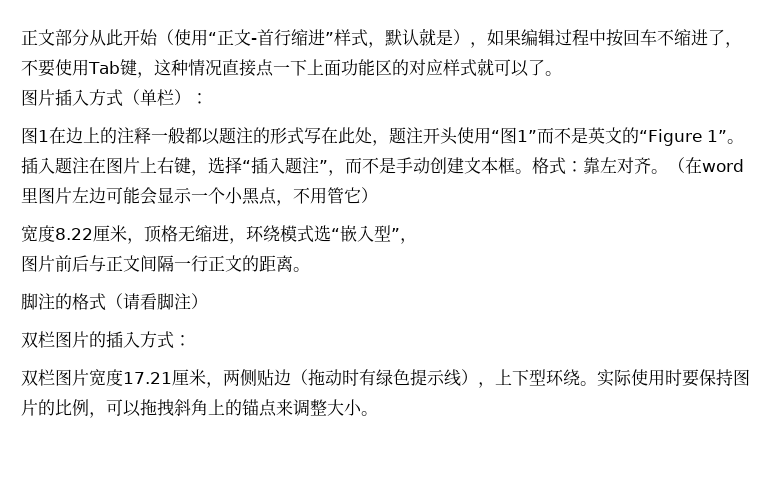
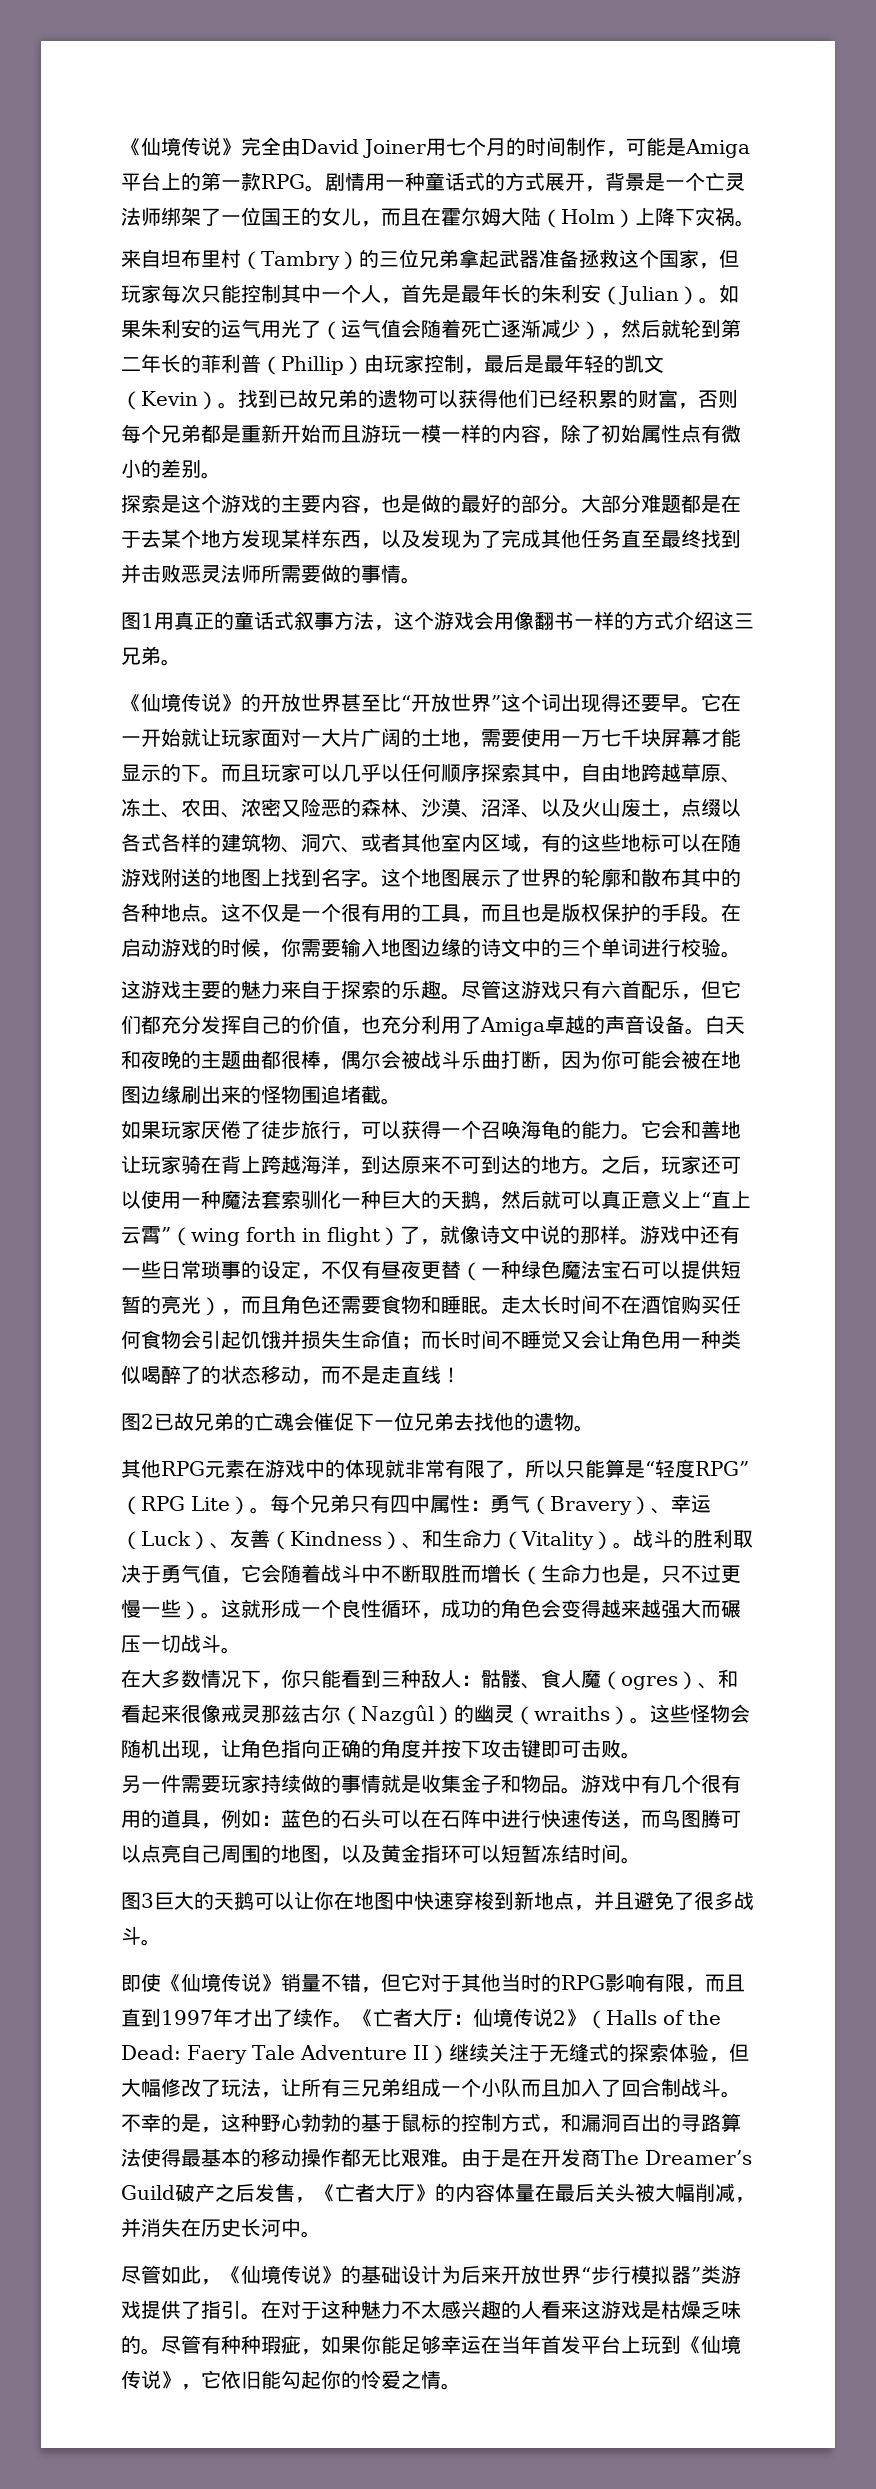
[21,28,742,48] [21,58,562,78] [21,89,208,107] [21,127,744,146] [21,156,744,176] [21,187,378,206] [21,225,417,244] [21,255,310,272] [21,293,208,311] [21,331,191,349] [21,369,750,388] [21,399,362,418] 正文部分从此开始（使用“正文-首行缩进”样式，默认就是），如果编辑过程中按回车不缩进了，不要使用Tab键，这种情况直接点一下上面功能区的对应样式就可以了。 // 图片插入方式（单栏）： // 图1在边上的注释一般都以题注的形式写在此处，题注开头使用“图1”而不是英文的“Figure 1”。插入题注在图片上右键，选择“插入题注”，而不是手动创建文本框。格式：靠左对齐。（在word里图片左边可能会显示一个小黑点，不用管它） // 宽度8.22厘米，顶格无缩进，环绕模式选“嵌入型”， // 图片前后与正文间隔一行正文的距离。 // 脚注的格式（请看脚注） // 双栏图片的插入方式： // 双栏图片宽度17.21厘米，两侧贴边（拖动时有绿色提示线），上下型环绕。实际使用时要保持图片的比例，可以拖拽斜角上的锚点来调整大小 -> [121,137,750,158] [121,172,745,192] [121,207,755,228] [121,249,739,270] [121,284,739,305] [121,319,741,340] [121,354,664,375] [121,389,738,410] [121,424,741,444] [121,459,221,479] [121,494,741,514] [121,529,741,549] [121,564,421,584] [121,611,754,631] [121,646,181,666] [121,693,741,713] [121,728,741,748] [121,763,741,783] [121,798,741,818] [121,833,741,853] [121,868,741,888] [121,903,741,923] [121,938,741,958] [121,980,741,1000] [121,1015,745,1036] [121,1050,741,1070] [121,1085,401,1105] [121,1120,741,1140] [121,1155,741,1175] [121,1190,751,1210] [121,1225,740,1246] [121,1260,741,1281] [121,1295,741,1316] [121,1330,741,1350] [121,1365,461,1385] [121,1412,594,1432] [121,1459,749,1479] [121,1494,711,1515] [121,1529,753,1550] [121,1564,741,1585] [121,1599,741,1620] [121,1634,241,1654] [121,1669,738,1690] [121,1704,750,1725] [121,1739,641,1759] [121,1774,741,1794] [121,1809,741,1829] [121,1844,641,1864] [121,1891,754,1911] [121,1926,161,1946] [121,1973,745,1993] [121,2008,721,2029] [121,2043,749,2064] [121,2078,741,2098] [121,2113,741,2133] [121,2148,752,2168] [121,2183,755,2203] [121,2218,321,2238] [121,2265,741,2285] [121,2300,741,2320] [121,2335,741,2355] [121,2370,441,2390] 《仙境传说》完全由David Joiner用七个月的时间制作，可能是Amiga平台上的第一款RPG。剧情用一种童话式的方式展开，背景是一个亡灵法师绑架了一位国王的女儿，而且在霍尔姆大陆（Holm）上降下灾祸。 // 来自坦布里村（Tambry）的三位兄弟拿起武器准备拯救这个国家，但玩家每次只能控制其中一个人，首先是最年长的朱利安（Julian）。如果朱利安的运气用光了（运气值会随着死亡逐渐减少），然后就轮到第二年长的菲利普（Phillip）由玩家控制，最后是最年轻的凯文（Kevin）。找到已故兄弟的遗物可以获得他们已经积累的财富，否则每个兄弟都是重新开始而且游玩一模一样的内容，除了初始属性点有微小的差别。 // 探索是这个游戏的主要内容，也是做的最好的部分。大部分难题都是在于去某个地方发现某样东西，以及发现为了完成其他任务直至最终找到并击败恶灵法师所需要做的事情。 // 图1用真正的童话式叙事方法，这个游戏会用像翻书一样的方式介绍这三兄弟。 // 《仙境传说》的开放世界甚至比“开放世界”这个词出现得还要早。它在一开始就让玩家面对一大片广阔的土地，需要使用一万七千块屏幕才能显示的下。而且玩家可以几乎以任何顺序探索其中，自由地跨越草原、冻土、农田、浓密又险恶的森林、沙漠、沼泽、以及火山废土，点缀以各式各样的建筑物、洞穴、或者其他室内区域，有的这些地标可以在随游戏附送的地图上找到名字。这个地图展示了世界的轮廓和散布其中的各种地点。这不仅是一个很有用的工具，而且也是版权保护的手段。在启动游戏的时候，你需要输入地图边缘的诗文中的三个单词进行校验。 // 这游戏主要的魅力来自于探索的乐趣。尽管这游戏只有六首配乐，但它们都充分发挥自己的价值，也充分利用了Amiga卓越的声音设备。白天和夜晚的主题曲都很棒，偶尔会被战斗乐曲打断，因为你可能会被在地图边缘刷出来的怪物围追堵截。 // 如果玩家厌倦了徒步旅行，可以获得一个召唤海龟的能力。它会和善地让玩家骑在背上跨越海洋，到达原来不可到达的地方。之后，玩家还可以使用一种魔法套索驯化一种巨大的天鹅，然后就可以真正意义上“直上云霄”（wing forth in flight）了，就像诗文中说的那样。游戏中还有一些日常琐事的设定，不仅有昼夜更替（一种绿色魔法宝石可以提供短暂的亮光），而且角色还需要食物和睡眠。走太长时间不在酒馆购买任何食物会引起饥饿并损失生命值；而长时间不睡觉又会让角色用一种类似喝醉了的状态移动，而不是走直线！ // 图2已故兄弟的亡魂会催促下一位兄弟去找他的遗物。 // 其他RPG元素在游戏中的体现就非常有限了，所以只能算是“轻度RPG”（RPG Lite）。每个兄弟只有四中属性：勇气（Bravery）、幸运（Luck）、友善（Kindness）、和生命力（Vitality）。战斗的胜利取决于勇气值，它会随着战斗中不断取胜而增长（生命力也是，只不过更慢一些）。这就形成一个良性循环，成功的角色会变得越来越强大而碾压一切战斗。 // 在大多数情况下，你只能看到三种敌人：骷髅、食人魔（ogres）、和看起来很像戒灵那兹古尔（Nazgûl）的幽灵（wraiths）。这些怪物会随机出现，让角色指向正确的角度并按下攻击键即可击败。 // 另一件需要玩家持续做的事情就是收集金子和物品。游戏中有几个很有用的道具，例如：蓝色的石头可以在石阵中进行快速传送，而鸟图腾可以点亮自己周围的地图，以及黄金指环可以短暂冻结时间。 // 图3巨大的天鹅可以让你在地图中快速穿梭到新地点，并且避免了很多战斗。 // 即使《仙境传说》销量不错，但它对于其他当时的RPG影响有限，而且直到1997年才出了续作。《亡者大厅：仙境传说2》（Halls of the Dead: Faery Tale Adventure II）继续关注于无缝式的探索体验，但大幅修改了玩法，让所有三兄弟组成一个小队而且加入了回合制战斗。不幸的是，这种野心勃勃的基于鼠标的控制方式，和漏洞百出的寻路算法使得最基本的移动操作都无比艰难。由于是在开发商The Dreamer’s Guild破产之后发售，《亡者大厅》的内容体量在最后关头被大幅削减，并消失在历史长河中。 // 尽管如此，《仙境传说》的基础设计为后来开放世界“步行模拟器”类游戏提供了指引。在对于这种魅力不太感兴趣的人看来这游戏是枯燥乏味的。尽管有种种瑕疵，如果你能足够幸运在当年首发平台上玩到《仙境传说》，它依旧能勾起你的怜爱之情

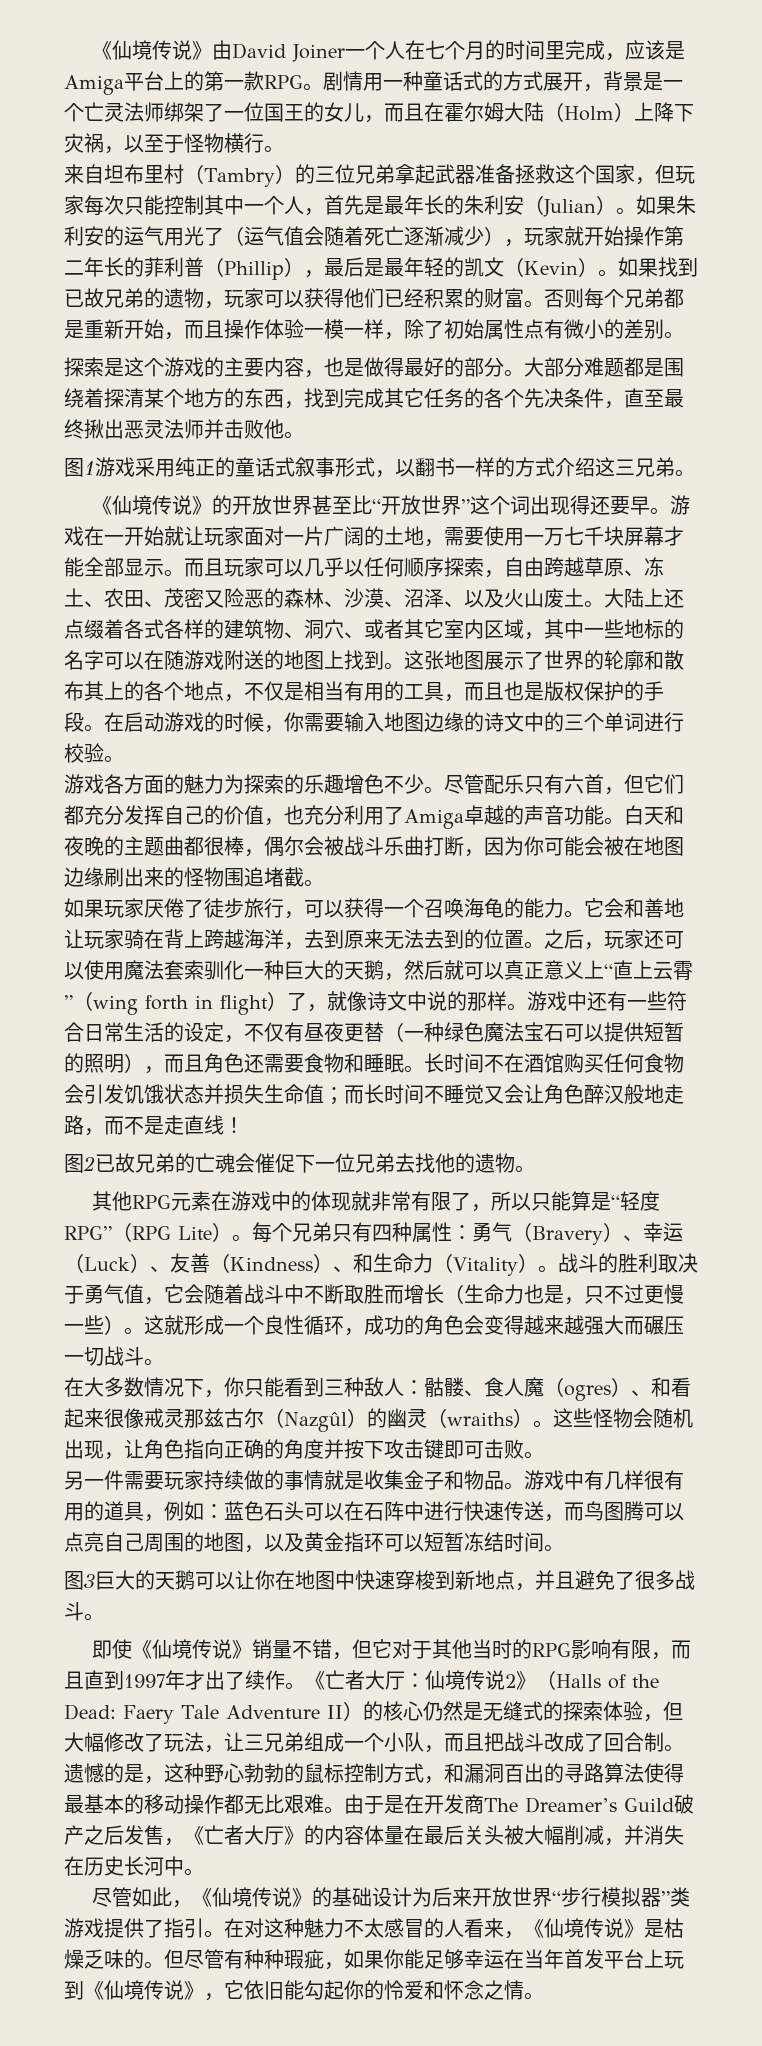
[121,137,281,156] 《仙境传说》完全 -> [91,40,212,60] 《仙境传说》
[426,138,446,156] 用 -> [344,40,425,60] 一个人在
[566,137,666,157] 制作，可能 -> [544,40,665,61] 里完成，应该
(735, 216) none -> [104,133,264,154] ，以至于怪物横行
[621,319,721,338] 然后就轮到 -> [524,226,664,246] 玩家就开始操作
[364,354,464,373] 由玩家控制 -> (304, 267) none
(238, 405) none -> [618,257,658,277] 如果
(418, 398) none -> [204,288,264,309] ，玩家
[678,403,698,409] ， -> [524,300,544,308] 。
[321,424,401,443] 而且游玩 -> [164,319,304,340] ，而且操作体验
[481,424,541,443] 的内容 -> (384, 329) none
[441,494,461,513] 的 -> [384,357,404,377] 得
[721,494,741,513] [121,529,741,549] [121,564,401,584] 在于去某个地方发现某样东西，以及发现为了完成其他任务直至最终找到并击败恶灵法师所需要做的事情 -> [664,358,684,377] [64,388,684,409] [64,419,284,439] 围绕着探清某个地方的东西，找到完成其它任务的各个先决条件，直至最终揪出恶灵法师并击败他
[154,611,194,630] 用真 -> [95,457,195,477] 游戏采用纯
[334,611,534,631] 方法，这个游戏会用像 -> [335,457,415,478] 形式，以
[701,693,721,712] 它 -> [669,495,690,515] [64,526,84,546] 游戏
[321,728,341,747] 大 -> (304, 539) none
[121,763,201,782] 显示的下 -> [84,557,164,577] 全部显示
[521,763,641,783] 其中，自由地 -> [484,557,544,578] ，自由
[241,798,261,817] 浓 -> [164,588,184,608] 茂
[661,798,741,818] ，点缀以 -> [584,588,684,608] [64,619,124,639] 。大陆上还点缀着
[421,833,441,852] 他 -> [424,619,444,638] 它
[541,833,661,852] 有的这些地标 -> [544,619,684,639] [64,650,104,670] 其中一些地标的名字
[321,868,421,888] 名字。这个 -> [384,650,444,670] 。这张
[701,868,741,887] [121,903,361,923] 中的各种地点。这不仅是一个很 -> [104,681,344,702] 上的各个地点，不仅是相当
[121,980,561,1000] 这游戏主要的魅力来自于探索的乐趣。尽管这游戏 -> [64,774,524,794] 游戏各方面的魅力为探索的乐趣增色不少。尽管配乐
[641,980,681,999] 配乐 -> (604, 784) none
[645,1015,685,1034] 设备 -> [564,805,604,825] 功能
[361,1155,581,1174] 到达原来不可到达的地方 -> [304,929,524,949] 去到原来无法去到的位置
[181,1190,221,1209] 一种 -> (124, 971) none
[161,1260,241,1279] 日常琐事 -> [667,991,687,1011] [64,1022,164,1042] 符合日常生活
[161,1295,201,1314] 亮光 -> [84,1054,124,1073] 照明
[501,1295,541,1314] 走太 -> (424, 1069) none
[221,1330,281,1349] 起饥饿 -> [104,1084,204,1104] 发饥饿状态
[661,1330,741,1349] [121,1365,301,1384] 用一种类似喝醉了的状态移动 -> [584,1084,684,1104] [64,1115,84,1135] 醉汉般地走路
[410,1494,430,1513] 中 -> [392,1222,412,1242] 种
[681,1774,701,1793] 个 -> [624,1470,644,1490] 样
[321,1809,341,1828] 的 -> (264, 1511) none
[448,2043,549,2062] 继续关注于 -> [362,1701,483,1721] 的核心仍然是
[301,2078,341,2097] 所有 -> (244, 1742) none
[521,2078,741,2098] [121,2113,161,2132] 而且加入了回合制战斗。不幸 -> [424,1732,684,1753] [64,1763,104,1783] ，而且把战斗改成了回合制。遗憾
[361,2113,461,2132] 基于鼠标的 -> [304,1763,344,1783] 鼠标
[301,2302,321,2319] 于 -> (264, 1928) none
[461,2300,501,2319] 兴趣 -> [404,1919,424,1938] 冒
[581,2300,641,2319] 这游戏 -> [504,1918,644,1939] ，《仙境传说》
(161, 2351) none -> [164,1949,184,1969] 但
(401, 2379) none -> [424,1980,484,2000] 和怀念

